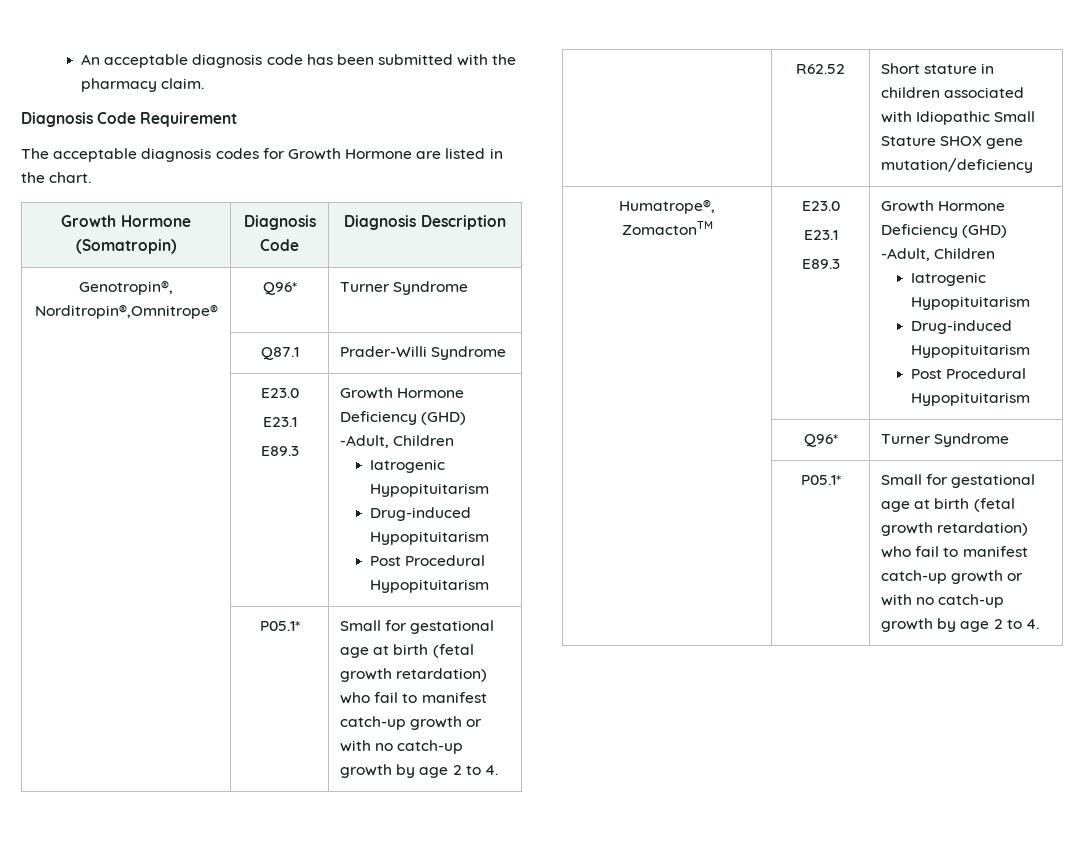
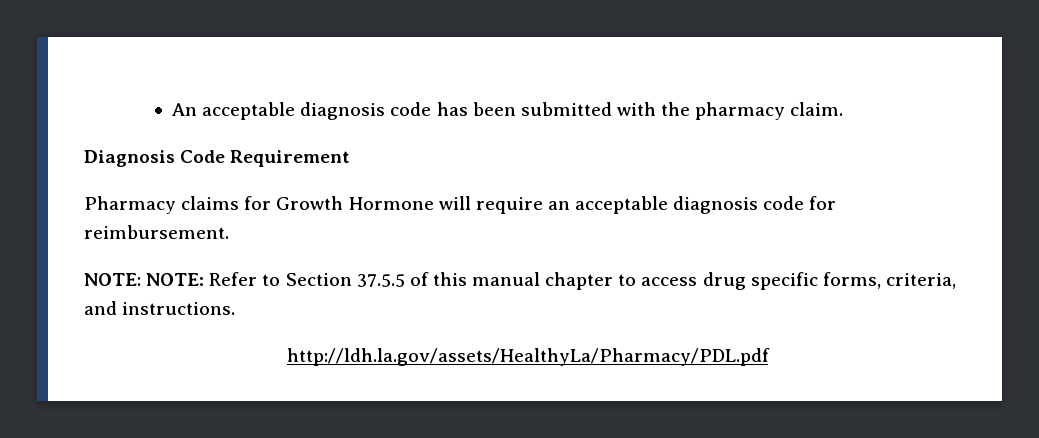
[21,148,503,162] [21,172,92,183] [61,215,191,227] [75,239,177,254] [243,215,316,230] [260,239,299,251] [344,215,506,230] [79,280,173,295] [34,304,218,319] [262,282,297,295] [340,281,469,295] [260,347,299,360] [340,346,507,360] [260,388,299,398] [262,417,297,427] [260,446,299,456] [340,387,465,399] [340,411,467,425] [340,435,455,448] [370,459,446,473] [370,483,490,497] [370,507,472,521] [370,531,490,545] [370,555,486,566] [370,579,490,593] [259,621,300,631] [340,620,495,634] [340,644,474,658] [340,668,488,682] [340,692,487,704] [340,716,483,730] [340,740,464,754] [340,764,499,778] [796,64,845,74] [881,63,995,74] [881,87,1025,98] [881,111,1036,125] [881,136,1024,149] [881,158,1034,173] [619,199,715,214] [621,221,713,235] [801,201,840,211] [803,230,838,240] [801,259,840,269] [881,200,1006,212] [881,224,1008,238] [881,248,996,261] [911,272,987,286] [911,296,1031,310] [911,320,1013,334] [911,344,1031,358] [911,368,1027,379] [911,392,1031,406] [803,434,838,447] [881,433,1010,447] [800,475,841,485] [881,474,1036,488] [881,498,1015,512] [881,522,1029,536] [881,546,1028,558] [881,570,1024,584] [881,594,1005,608] [881,618,1040,632] The acceptable diagnosis codes for Growth Hormone are listed in the chart. // Growth Hormone (Somatropin) | Diagnosis Code | Diagnosis Description // Genotropin®, Norditropin®,Omnitrope® | Q96* | Turner Syndrome // | Q87.1 | Prader-Willi Syndrome // | E23.0 // E23.1 // E89.3 | Growth Hormone Deficiency (GHD) -Adult, Children // Iatrogenic Hypopituitarism // Drug-induced Hypopituitarism // Post Procedural Hypopituitarism // | P05.1* | Small for gestational age at birth (fetal growth retardation) who fail to manifest catch-up growth or with no catch-up growth by age 2 to 4. // | R62.52 | Short stature in children associated with Idiopathic Small Stature SHOX gene mutation/deficiency // Humatrope®, ZomactonTM | E23.0 // E23.1 // E89.3 | Growth Hormone Deficiency (GHD) -Adult, Children // Iatrogenic Hypopituitarism // Drug-induced Hypopituitarism // Post Procedural Hypopituitarism // | Q96* | Turner Syndrome // | P05.1* | Small for gestational age at birth (fetal growth retardation) who fail to manifest catch-up growth or with no catch-up growth by age 2 to 4. -> [84,196,837,214] [84,225,229,239] [84,272,956,290] [84,301,236,315] [286,348,770,366] Pharmacy claims for Growth Hormone will require an acceptable diagnosis code for reimbursement. // NOTE: NOTE: Refer to Section 37.5.5 of this manual chapter to access drug specific forms, criteria, and instructions. // http://ldh.la.gov/assets/HealthyLa/Pharmacy/PDL.pdf

